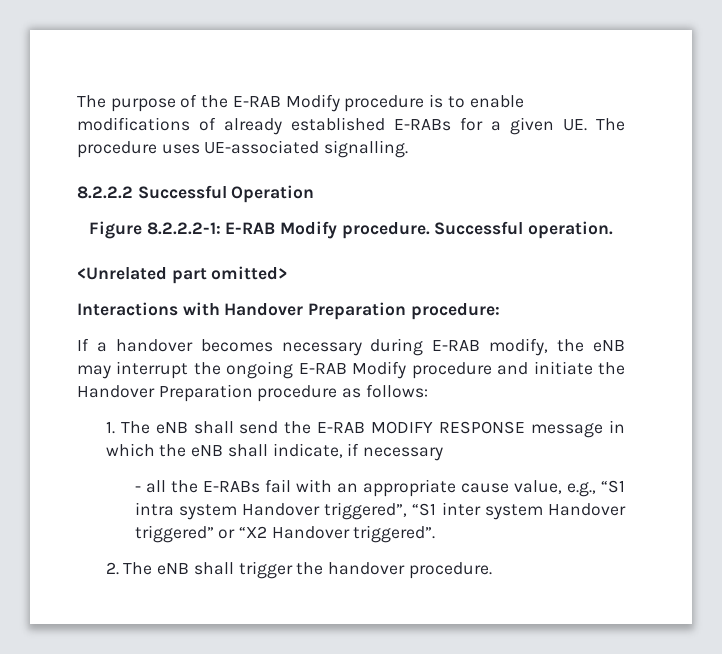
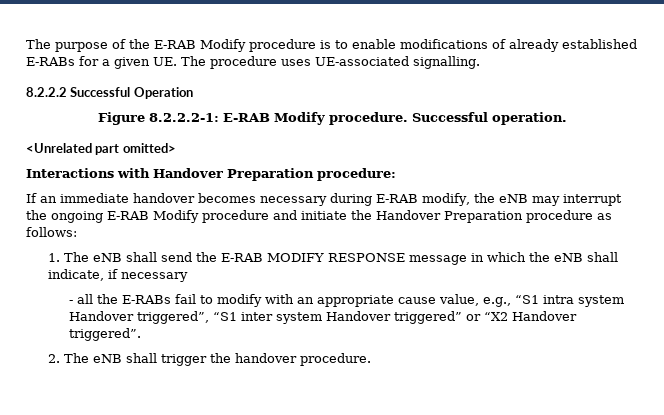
[96,342,107,352] a -> [40,193,129,203] an immediate
(291, 486) none -> [200,294,263,307] to modify

